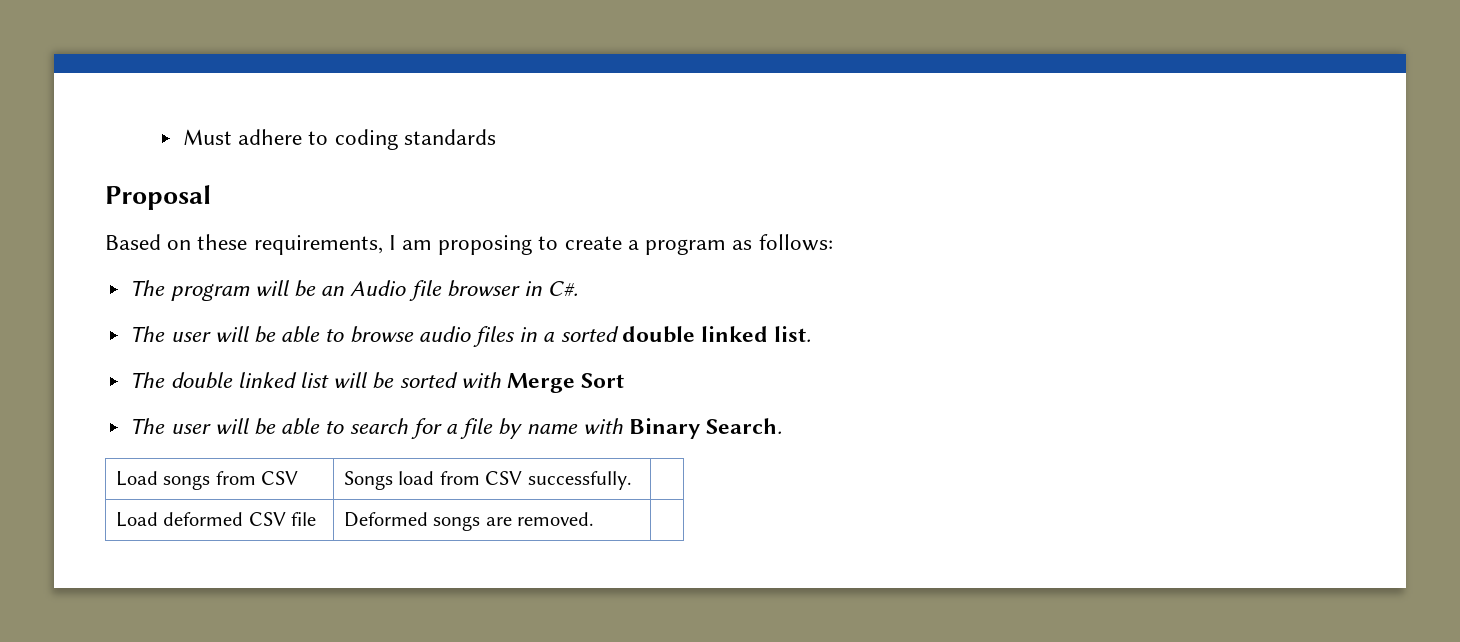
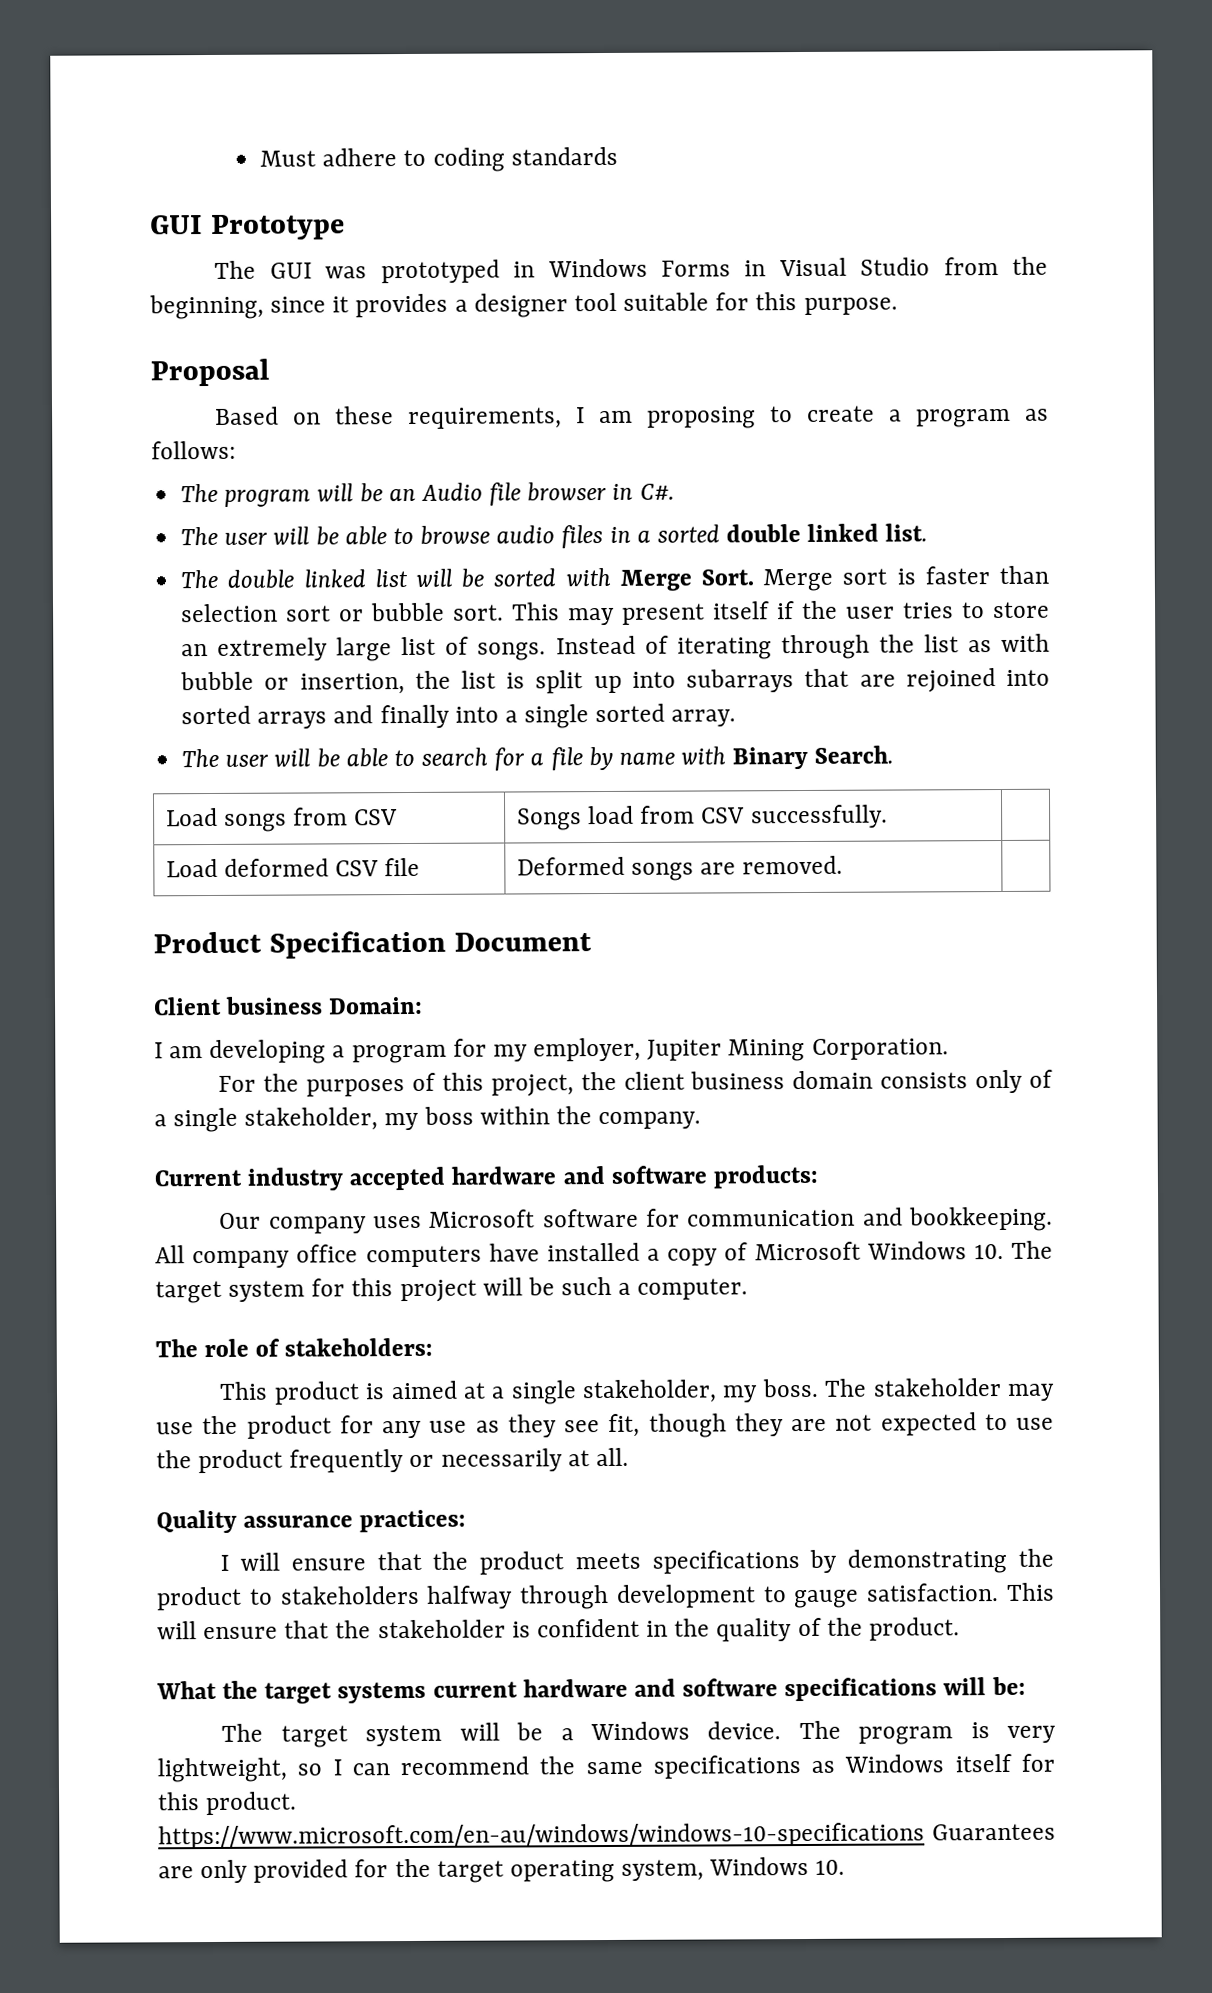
(496, 137) none -> [150,214,345,240] [214,256,1048,284] [149,292,898,320] // GUI Prototype // The GUI was prototyped in Windows Forms in Visual Studio from the beginning, since it provides a designer tool suitable for this purpose.
[581,373,625,388] Sort -> [700,565,1049,592] [181,600,1051,626] [181,633,1050,662] [180,668,1050,695] [181,703,737,729] Sort. Merge sort is faster than selection sort or bubble sort. This may present itself if the user tries to store an extremely large list of songs. Instead of iterating through the list as with bubble or insertion, the list is split up into subarrays that are rejoined into sorted arrays and finally into a single sorted array.
(595, 519) none -> [153,930,592,959] [153,996,424,1016] [154,1037,949,1065] [218,1069,1053,1097] [154,1106,702,1133] [154,1164,818,1191] [219,1206,1053,1234] [155,1240,1053,1269] [155,1276,749,1304] [155,1337,434,1358] [219,1378,1055,1405] [156,1412,1054,1439] [156,1447,629,1474] [156,1509,467,1534] [220,1548,1054,1575] [156,1582,1056,1611] [157,1617,960,1642] [156,1676,1026,1704] [221,1720,1056,1748] [157,1753,1055,1783] [158,1791,298,1816] [158,1822,1056,1850] [158,1856,846,1884] // Product Specification Document // Client business Domain: // I am developing a program for my employer, Jupiter Mining Corporation. // For the purposes of this project, the client business domain consists only of a single stakeholder, my boss within the company. // Current industry accepted hardware and software products: // Our company uses Microsoft software for communication and bookkeeping. All company office computers have installed a copy of Microsoft Windows 10. The target system for this project will be such a computer. // The role of stakeholders: // This product is aimed at a single stakeholder, my boss. The stakeholder may use the product for any use as they see fit, though they are not expected to use the product frequently or necessarily at all. // Quality assurance practices: // I will ensure that the product meets specifications by demonstrating the product to stakeholders halfway through development to gauge satisfaction. This will ensure that the stakeholder is confident in the quality of the product. // What the target systems current hardware and software specifications will be: // The target system will be a Windows device. The program is very lightweight, so I can recommend the same specifications as Windows itself for this product. https://www.microsoft.com/en-au/windows/windows-10-specifications Guarantees are only provided for the target operating system, Windows 10.

